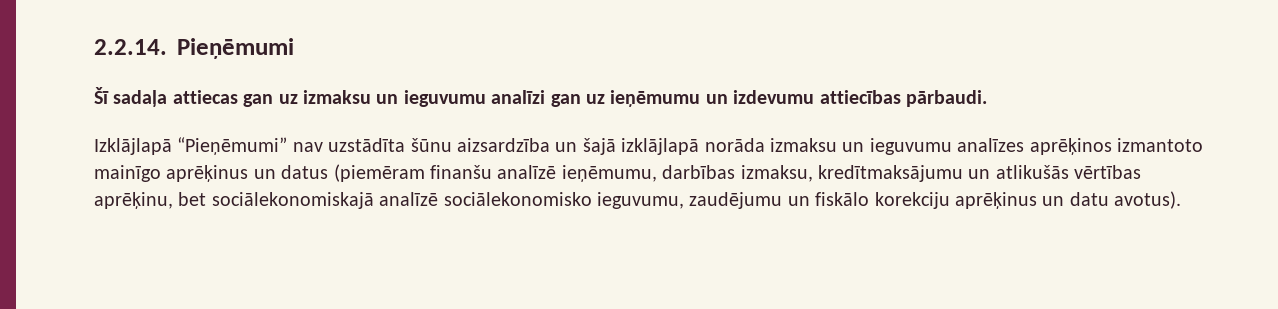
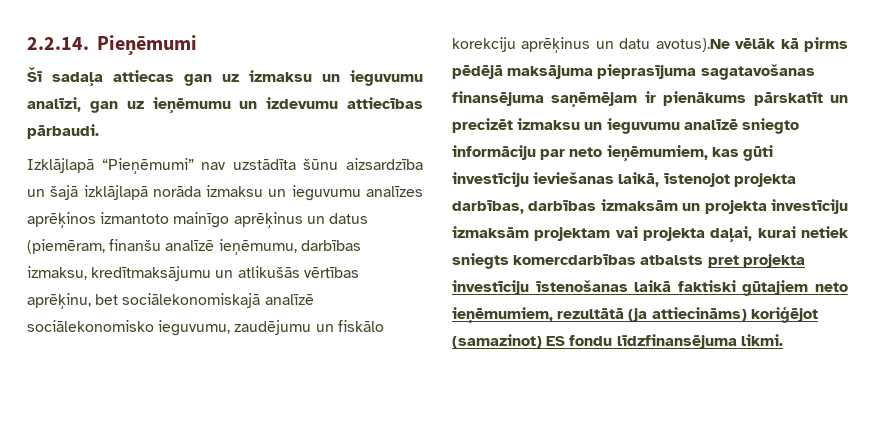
[491,90,546,104] analīzi -> [27,97,81,112] analīzi,
[333,164,425,182] (piemēram -> [27,239,105,254] (piemēram,
[1114,191,1182,209] avotus). -> [655,37,848,52] [452,64,815,80] [452,91,848,107] [452,118,799,134] [452,145,773,161] [452,172,796,187] [452,199,848,214] [452,226,849,242] [452,253,805,269] [452,280,848,296] [452,307,818,323] [452,334,783,349] avotus).Ne vēlāk kā pirms pēdējā maksājuma pieprasījuma sagatavošanas finansējuma saņēmējam ir pienākums pārskatīt un precizēt izmaksu un ieguvumu analīzē sniegto informāciju par neto ieņēmumiem, kas gūti investīciju ieviešanas laikā, īstenojot projekta darbības, darbības izmaksām un projekta investīciju izmaksām projektam vai projekta daļai, kurai netiek sniegts komercdarbības atbalsts pret projekta investīciju īstenošanas laikā faktiski gūtajiem neto ieņēmumiem, rezultātā (ja attiecināms) koriģējot (samazinot) ES fondu līdzfinansējuma likmi.

